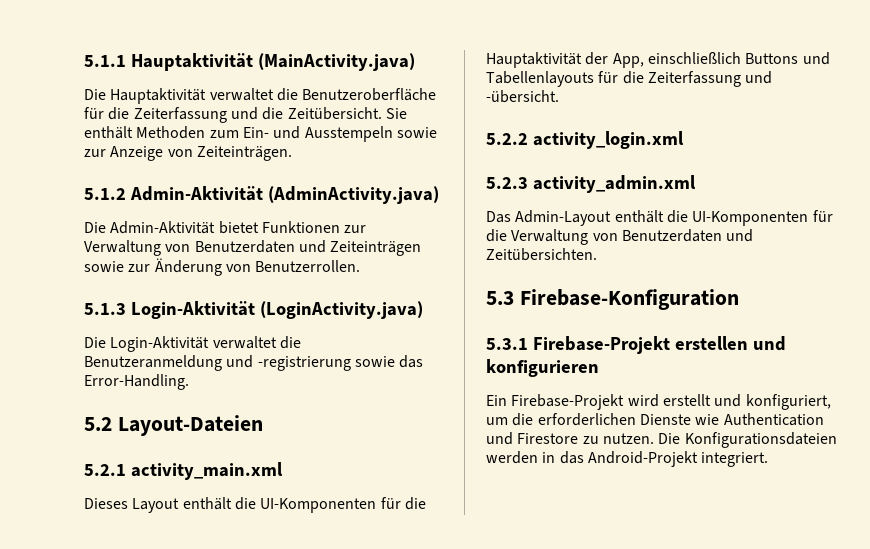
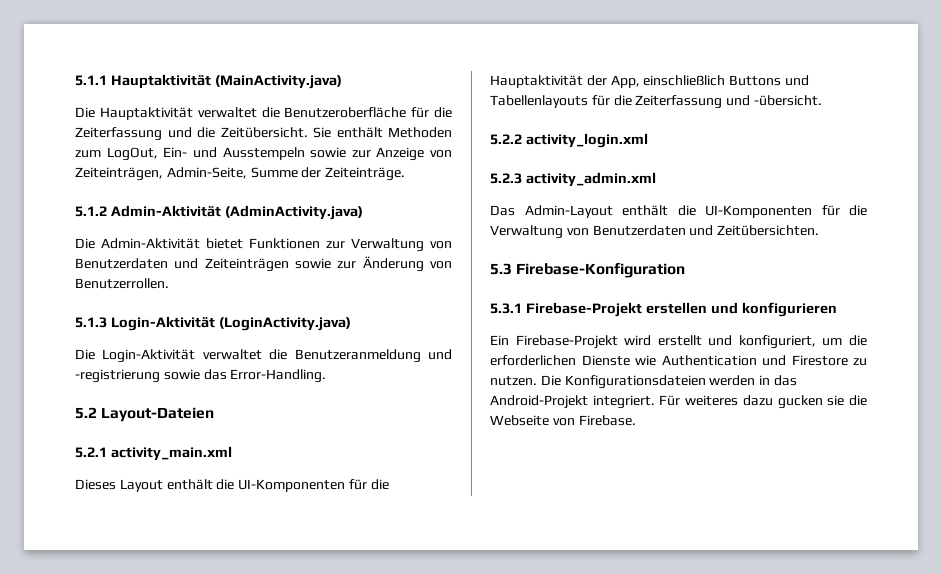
(239, 134) none -> [106,147,158,161] LogOut,
[196,146,292,161] Zeiteinträgen. -> [75,167,406,181] Zeiteinträgen, Admin-Seite, Summe der Zeiteinträge.
(769, 459) none -> [659,395,867,409] [490,415,636,426] Für weiteres dazu gucken sie die Webseite von Firebase.

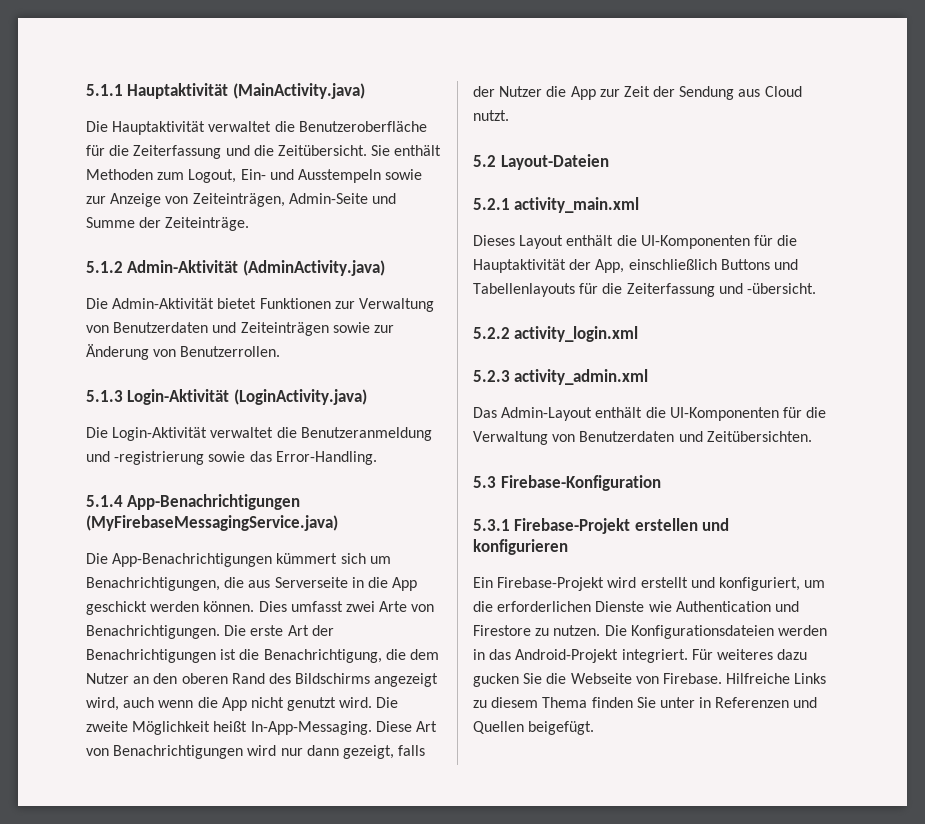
[106,147,158,161] LogOut, -> [188,169,237,183] Logout,
[166,167,247,179] Admin-Seite, -> [288,193,396,204] Admin-Seite und
(327, 376) none -> [86,494,301,510] [86,515,338,531] [86,553,391,567] [86,577,418,591] [86,601,435,615] [86,625,334,639] [86,649,439,663] [86,673,439,687] [86,697,399,711] [86,721,437,735] [86,745,426,759] [473,86,802,100] [473,110,509,121] // 5.1.4 App-Benachrichtigungen (MyFirebaseMessagingService.java) // Die App-Benachrichtigungen kümmert sich um Benachrichtigungen, die aus Serverseite in die App geschickt werden können. Dies umfasst zwei Arte von Benachrichtigungen. Die erste Art der Benachrichtigungen ist die Benachrichtigung, die dem Nutzer an den oberen Rand des Bildschirms angezeigt wird, auch wenn die App nicht genutzt wird. Die zweite Möglichkeit heißt In-App-Messaging. Diese Art von Benachrichtigungen wird nur dann gezeigt, falls der Nutzer die App zur Zeit der Sendung aus Cloud nutzt.
[827,395,845,406] sie -> [523,673,543,684] Sie
(636, 420) none -> [726,673,827,684] [473,697,818,708] [473,721,595,735] Hilfreiche Links zu diesem Thema finden Sie unter in Referenzen und Quellen beigefügt.

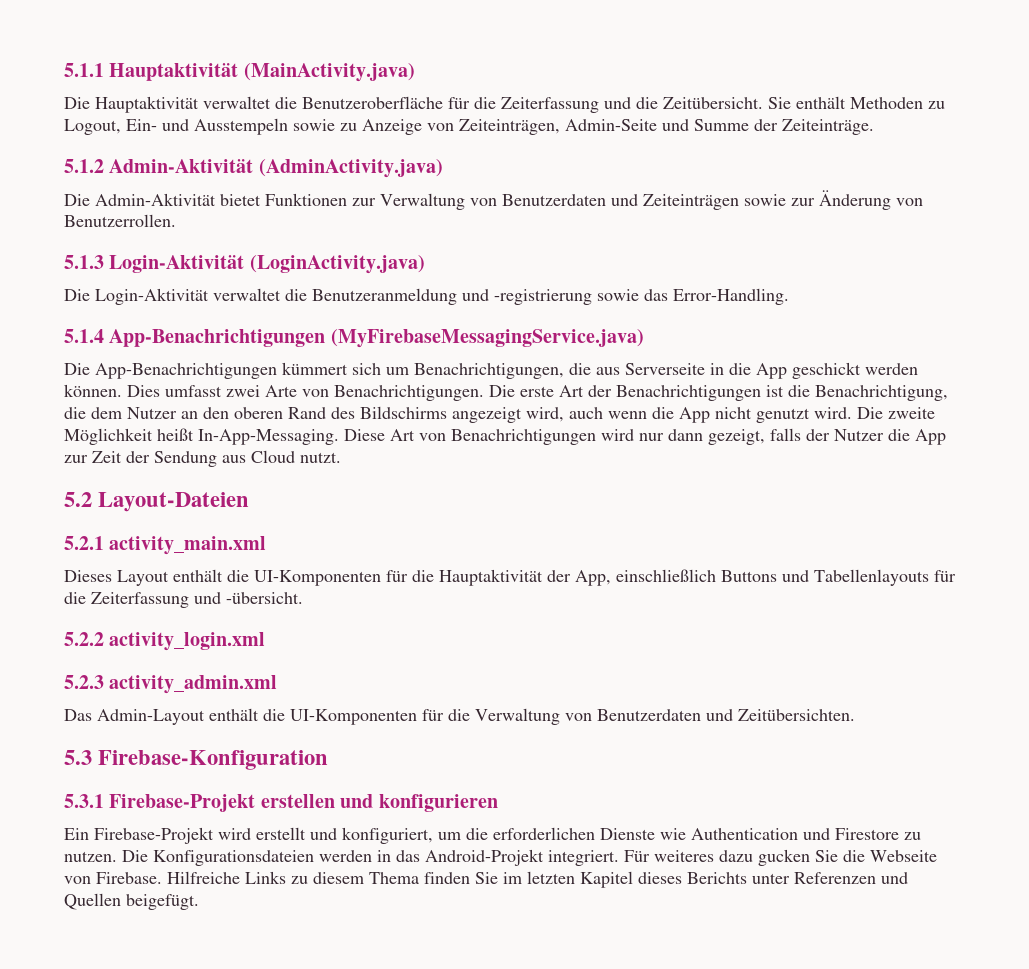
[157,172,185,180] zum -> [928,101,945,109] zu
[86,196,106,204] zur -> [340,123,357,131] zu
[659,697,712,708] unter in -> [503,871,790,888] im letzten Kapitel dieses Berichts unter

